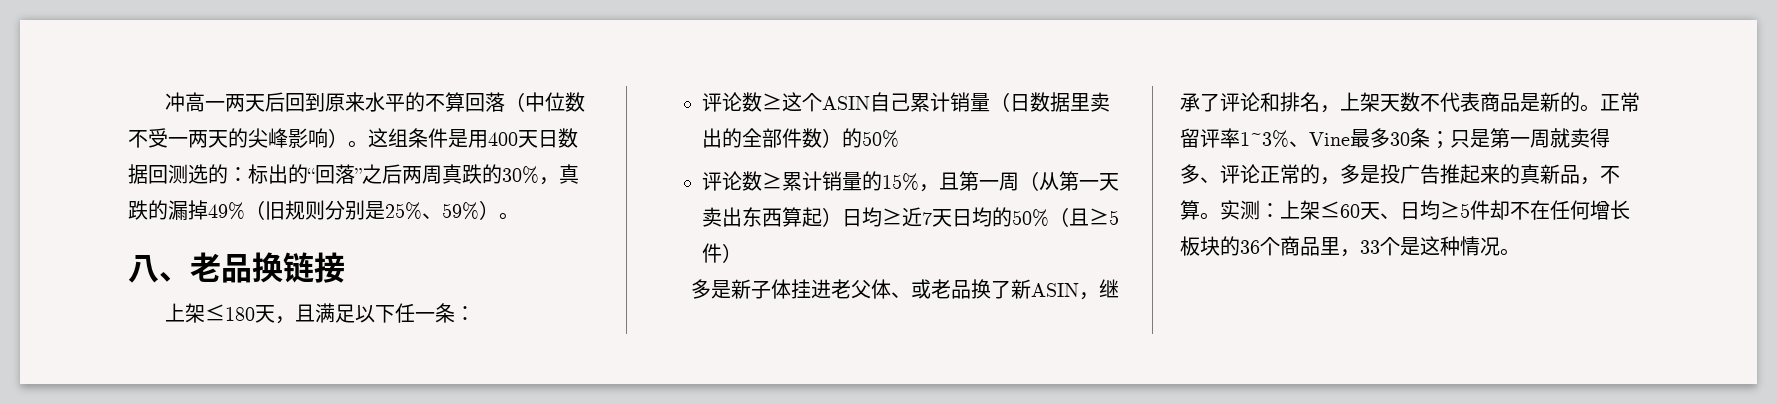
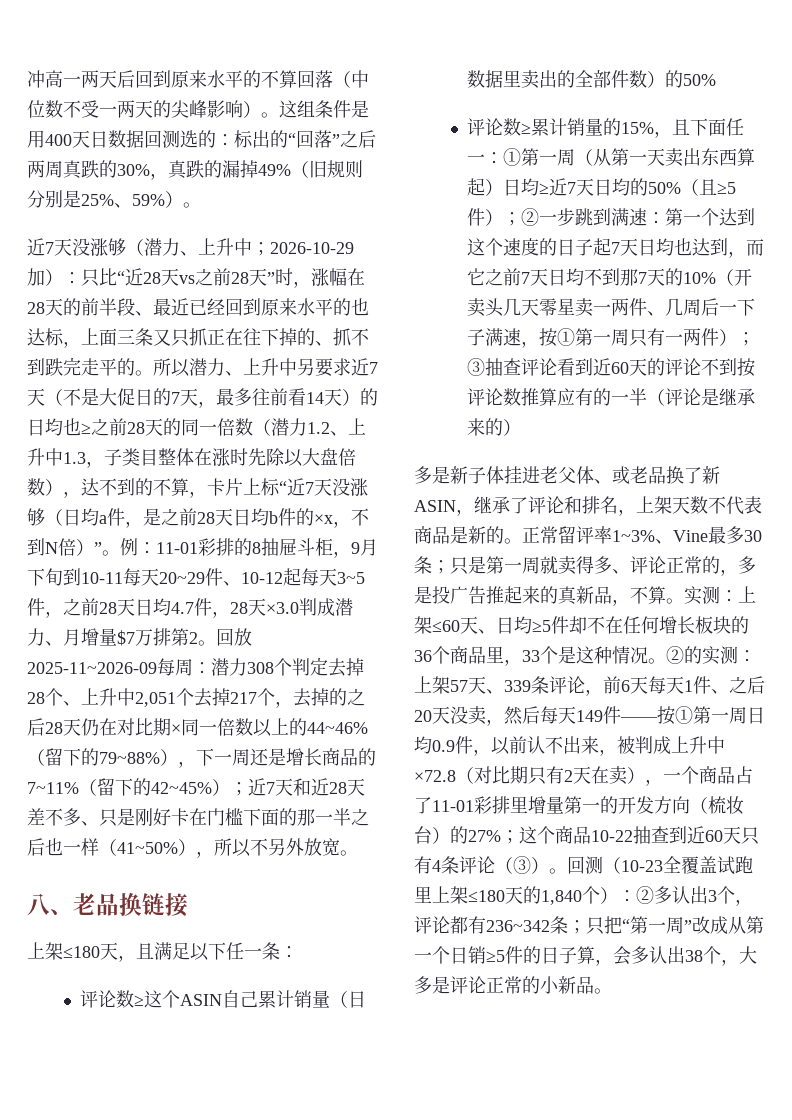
(519, 216) none -> [27,238,354,256] [27,268,365,288] [27,298,369,316] [27,328,369,348] [27,357,378,377] [27,388,378,408] [27,418,366,436] [27,448,356,468] [27,478,368,498] [27,508,369,528] [27,538,378,558] [27,568,365,586] [27,598,353,618] [27,628,252,646] [27,657,364,677] [27,688,365,708] [27,718,368,737] [27,748,376,768] [27,778,365,796] [27,808,369,827] [27,838,358,858] // 近7天没涨够（潜力、上升中；2026-10-29加）：只比“近28天vs之前28天”时，涨幅在28天的前半段、最近已经回到原来水平的也达标，上面三条又只抓正在往下掉的、抓不到跌完走平的。所以潜力、上升中另要求近7天（不是大促日的7天，最多往前看14天）的日均也≥之前28天的同一倍数（潜力1.2、上升中1.3，子类目整体在涨时先除以大盘倍数），达不到的不算，卡片上标“近7天没涨够（日均a件，是之前28天日均b件的×x，不到N倍）”。例：11-01彩排的8抽屉斗柜，9月下旬到10-11每天20~29件、10-12起每天3~5件，之前28天日均4.7件，28天×3.0判成潜力、月增量$7万排第2。回放2025-11~2026-09每周：潜力308个判定去掉28个、上升中2,051个去掉217个，去掉的之后28天仍在对比期×同一倍数以上的44~46%（留下的79~88%），下一周还是增长商品的7~11%（留下的42~45%）；近7天和近28天差不多、只是刚好卡在门槛下面的那一半之后也一样（41~50%），所以不另外放宽。
(959, 181) none -> [689,118,744,136] [466,148,521,166] 下面任一：①
(742, 253) none -> [502,208,755,226] [466,238,764,258] [466,268,752,286] [466,298,755,317] [466,328,755,348] [466,358,755,377] [466,388,755,406] [466,418,521,436] ；②一步跳到满速：第一个达到这个速度的日子起7天日均也达到，而它之前7天日均不到那7天的10%（开卖头几天零星卖一两件、几周后一下子满速，按①第一周只有一两件）；③抽查评论看到近60天的评论不到按评论数推算应有的一半（评论是继承来的）
(1520, 252) none -> [666,646,756,665] [414,676,765,696] [414,706,765,726] [414,736,725,756] [414,766,753,786] [414,796,744,815] [414,826,759,845] [414,856,753,875] [414,886,753,906] [414,916,764,935] [414,946,757,966] [414,976,612,994] ②的实测：上架57天、339条评论，前6天每天1件、之后20天没卖，然后每天149件——按①第一周日均0.9件，以前认不出来，被判成上升中×72.8（对比期只有2天在卖），一个商品占了11-01彩排里增量第一的开发方向（梳妆台）的27%；这个商品10-22抽查到近60天只有4条评论（③）。回测（10-23全覆盖试跑里上架≤180天的1,840个）：②多认出3个，评论都有236~342条；只把“第一周”改成从第一个日销≥5件的日子算，会多认出38个，大多是评论正常的小新品。

